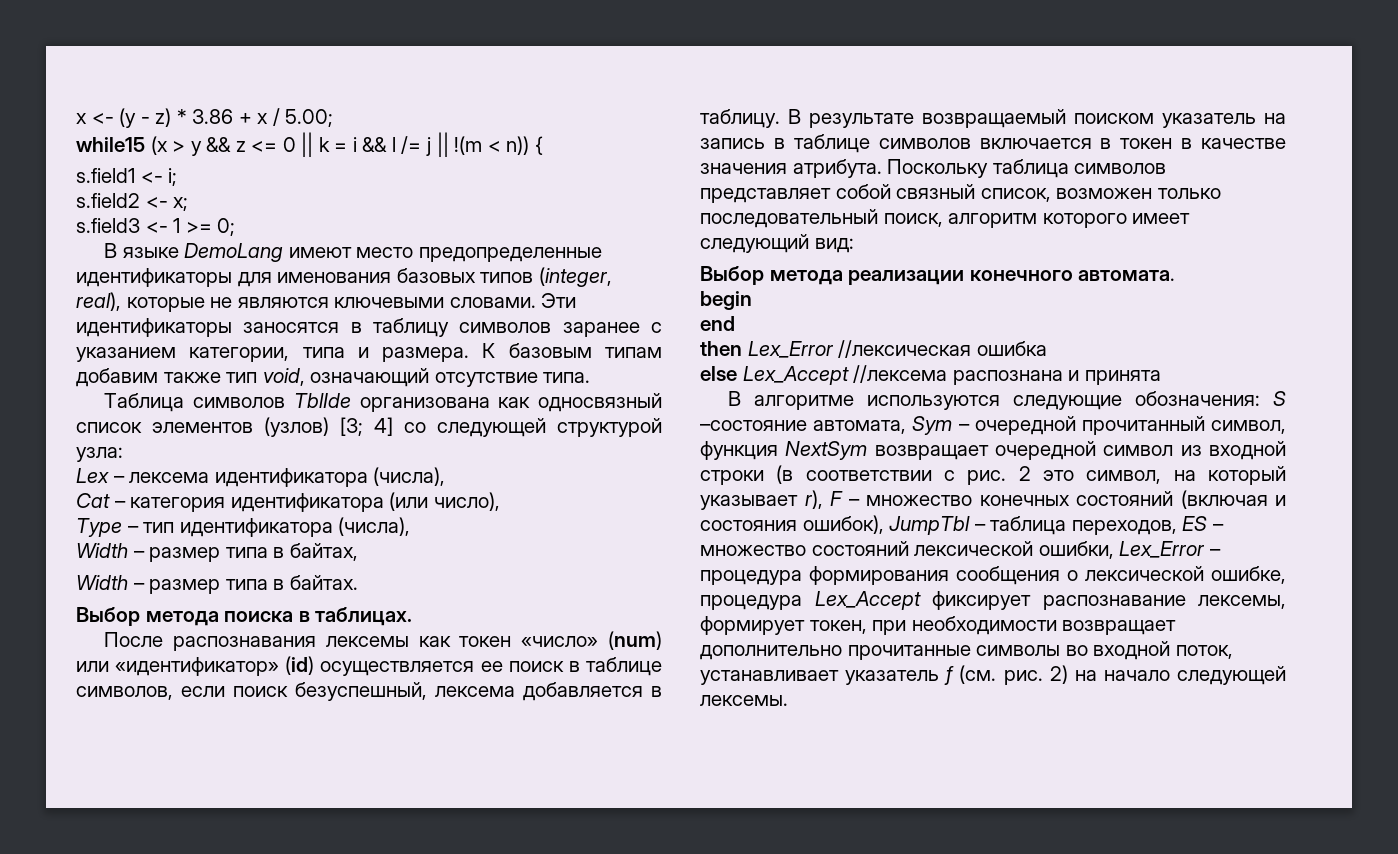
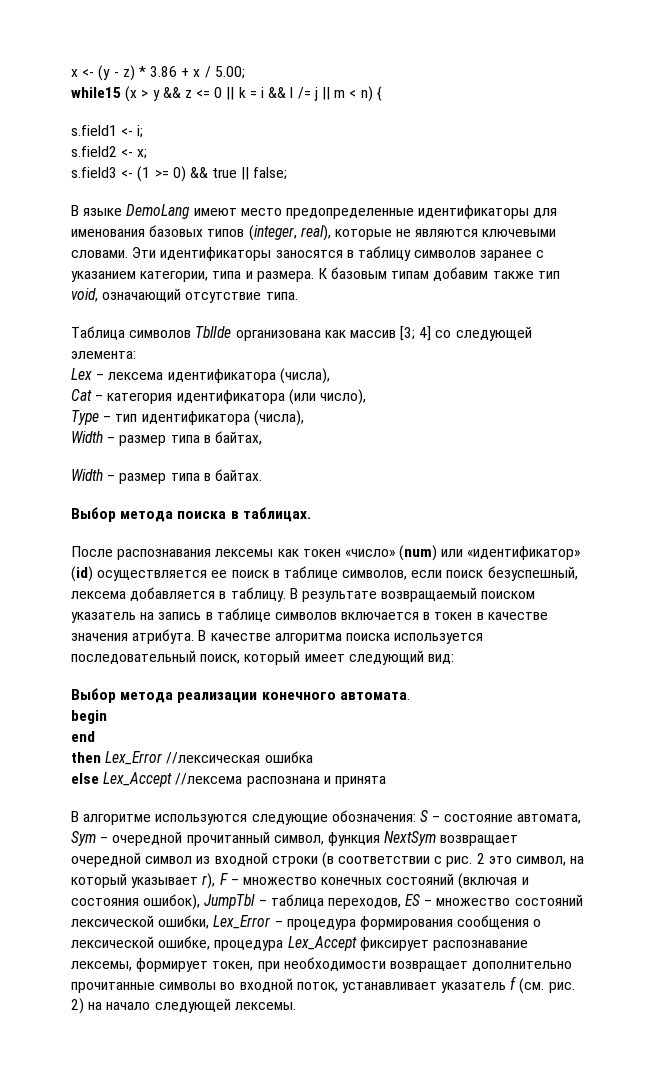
[454,136,530,155] !(m < n)) -> [334,86,373,102] m < n)
[173,218,236,236] 1 >= 0; -> [137,166,288,182] (1 >= 0) && true || false;
[538,393,662,412] [76,417,329,437] односвязный список элементов (узлов) -> [349,330,396,338] массив
[557,418,662,437] [76,447,123,462] структурой узла: -> [71,351,136,359] элемента:
[887,159,1167,178] [700,184,1221,203] [700,209,1127,228] Поскольку таблица символов представляет собой связный список, возможен только последовательный поиск, алгоритм которого -> [198,630,484,644] [71,650,301,665] В качестве алгоритма поиска используется последовательный поиск, который
[700,420,807,431] –состояние -> [432,814,514,822] – состояние

